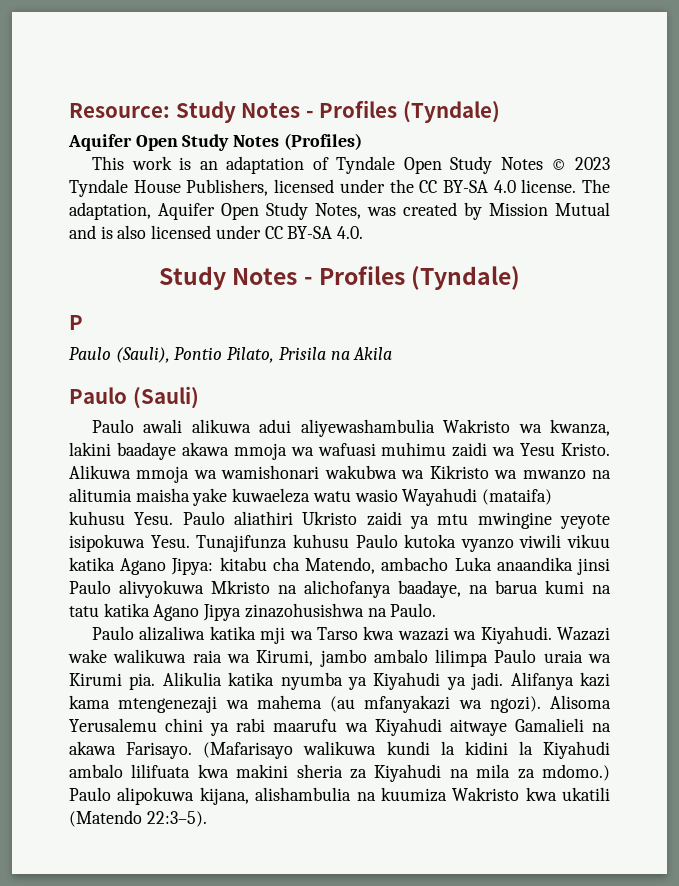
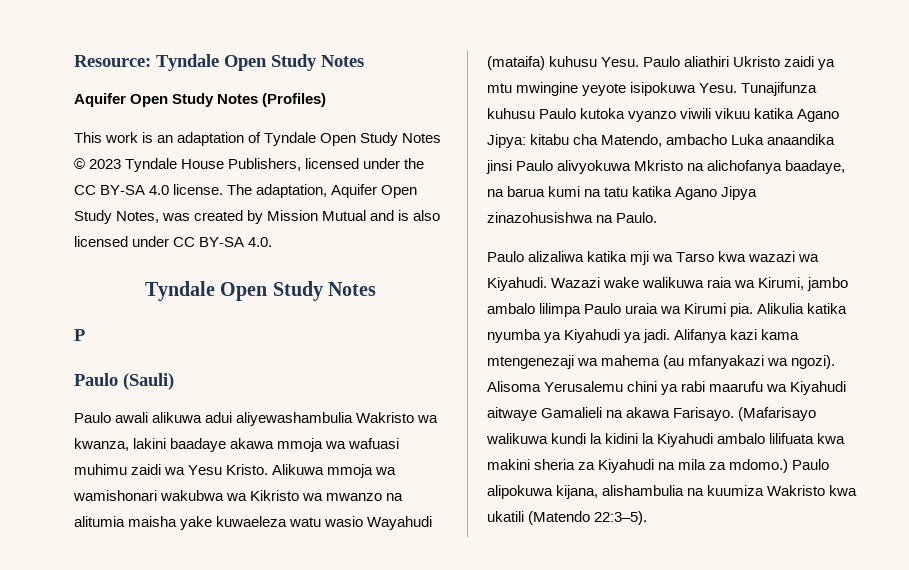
[175,100,500,123] Study Notes - Profiles (Tyndale) -> [156,54,364,71] Tyndale Open Study Notes
[159,266,520,290] [69,315,83,330] [69,347,393,363] Study Notes - Profiles (Tyndale) // P // Paulo (Sauli), Pontio Pilato, Prisila na Akila -> [144,281,377,301] [74,329,85,341] Tyndale Open Study Notes // P

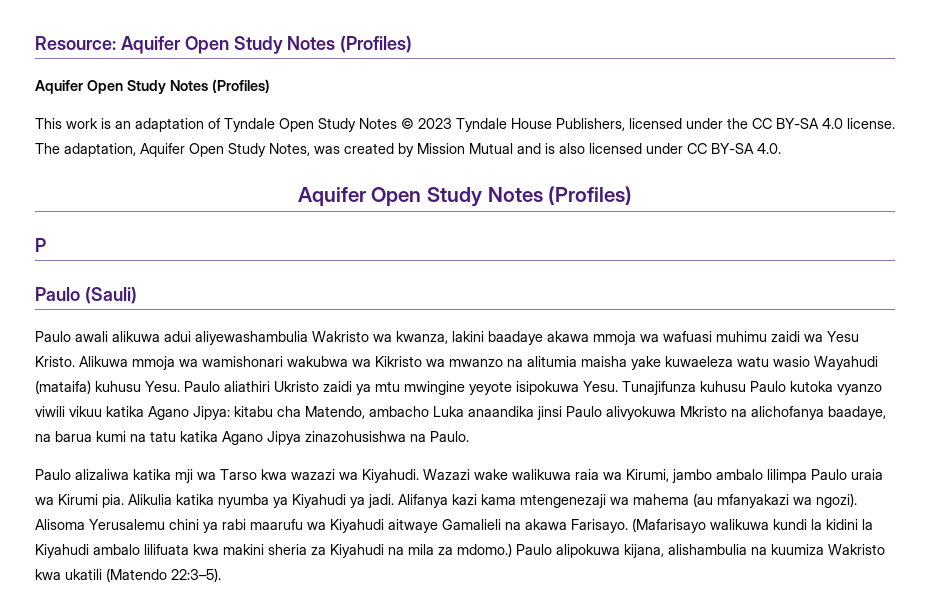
[156,54,364,71] Tyndale Open Study Notes -> [120,36,413,54] Aquifer Open Study Notes (Profiles)
[144,281,377,301] Tyndale Open Study Notes -> [297,186,633,207] Aquifer Open Study Notes (Profiles)

